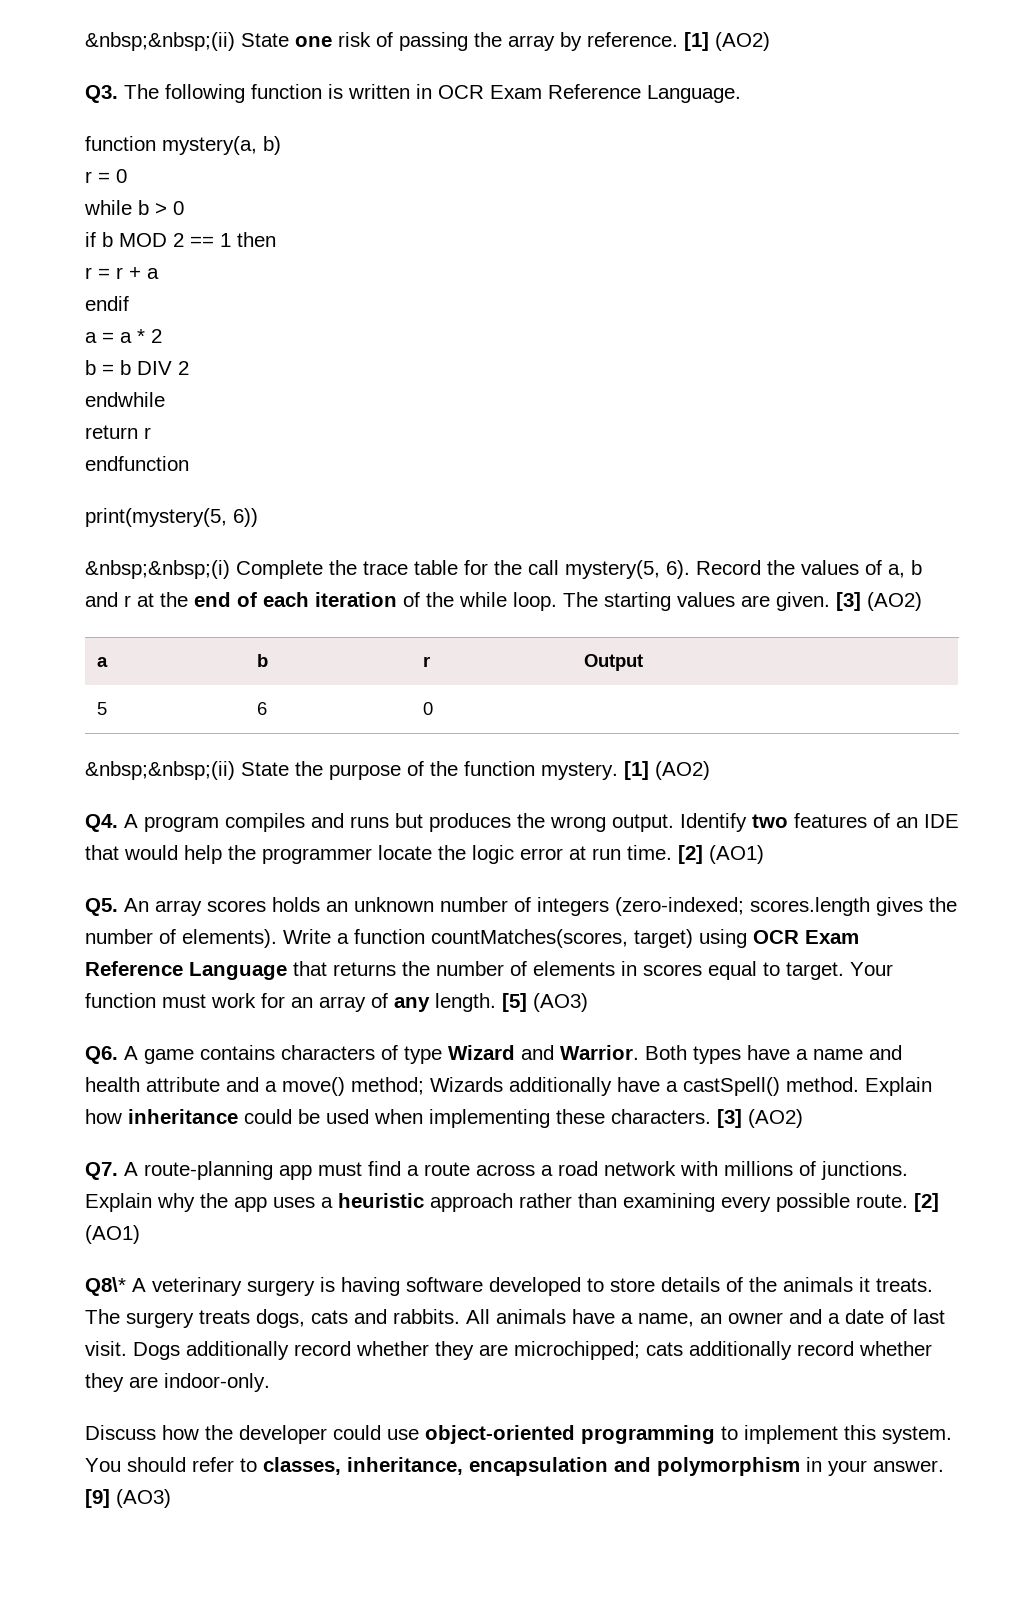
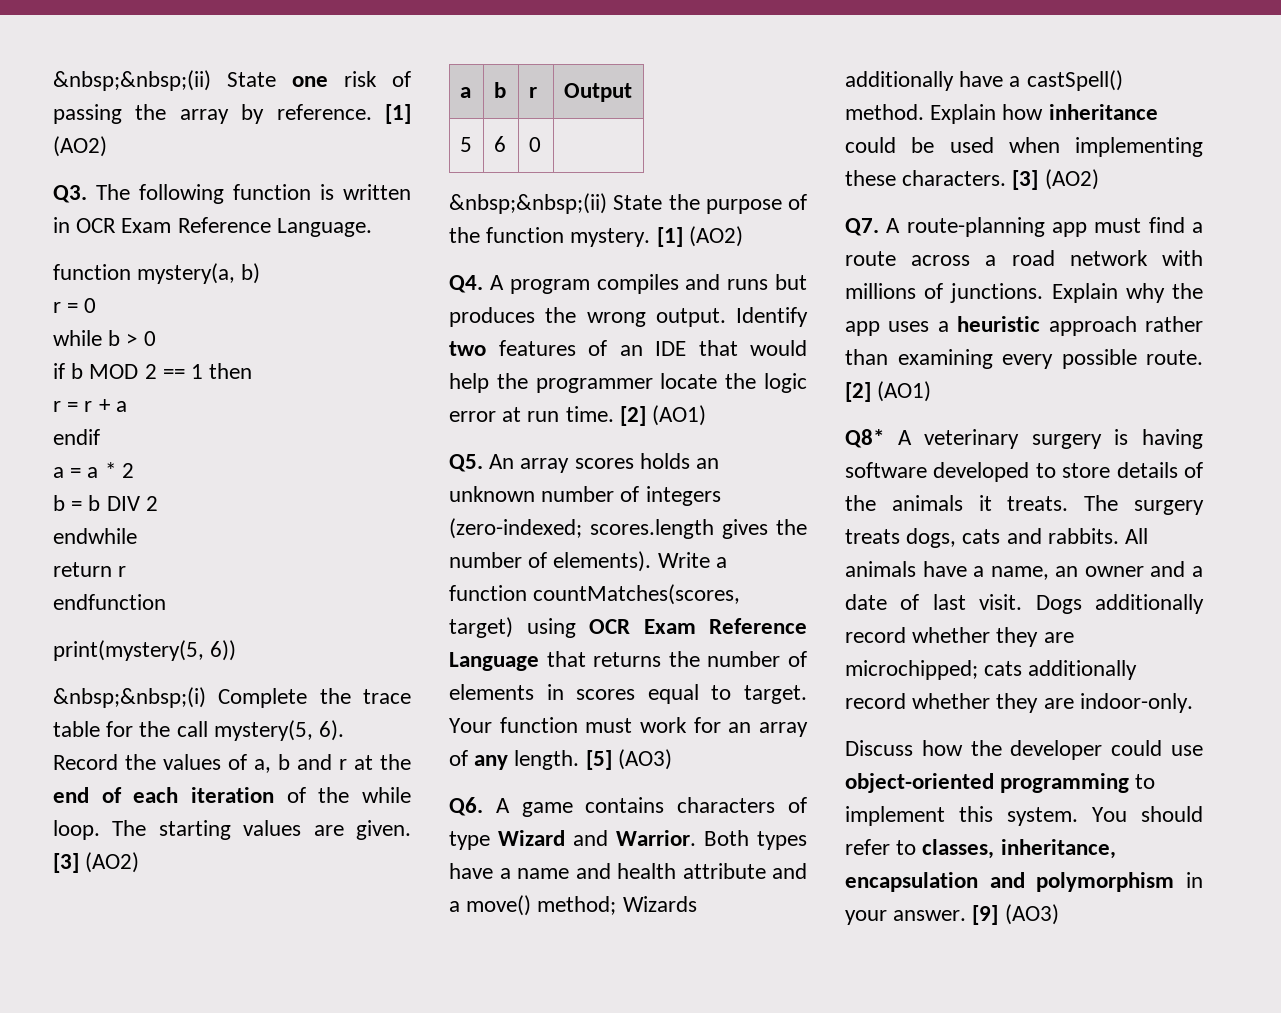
[85,1277,126,1296] Q8\* -> [845,429,884,448] Q8*

